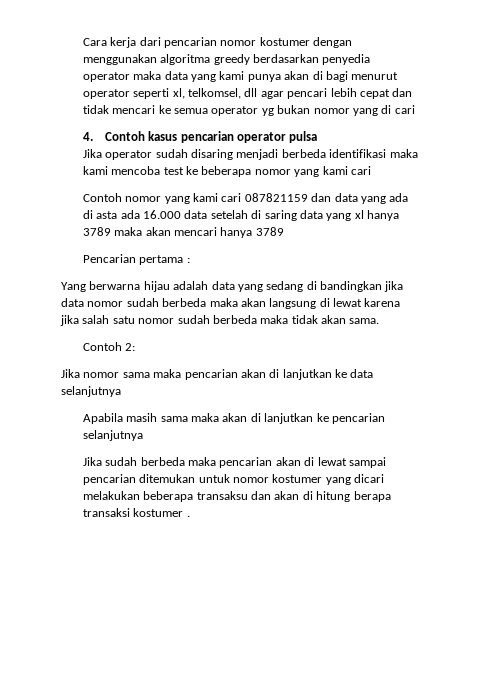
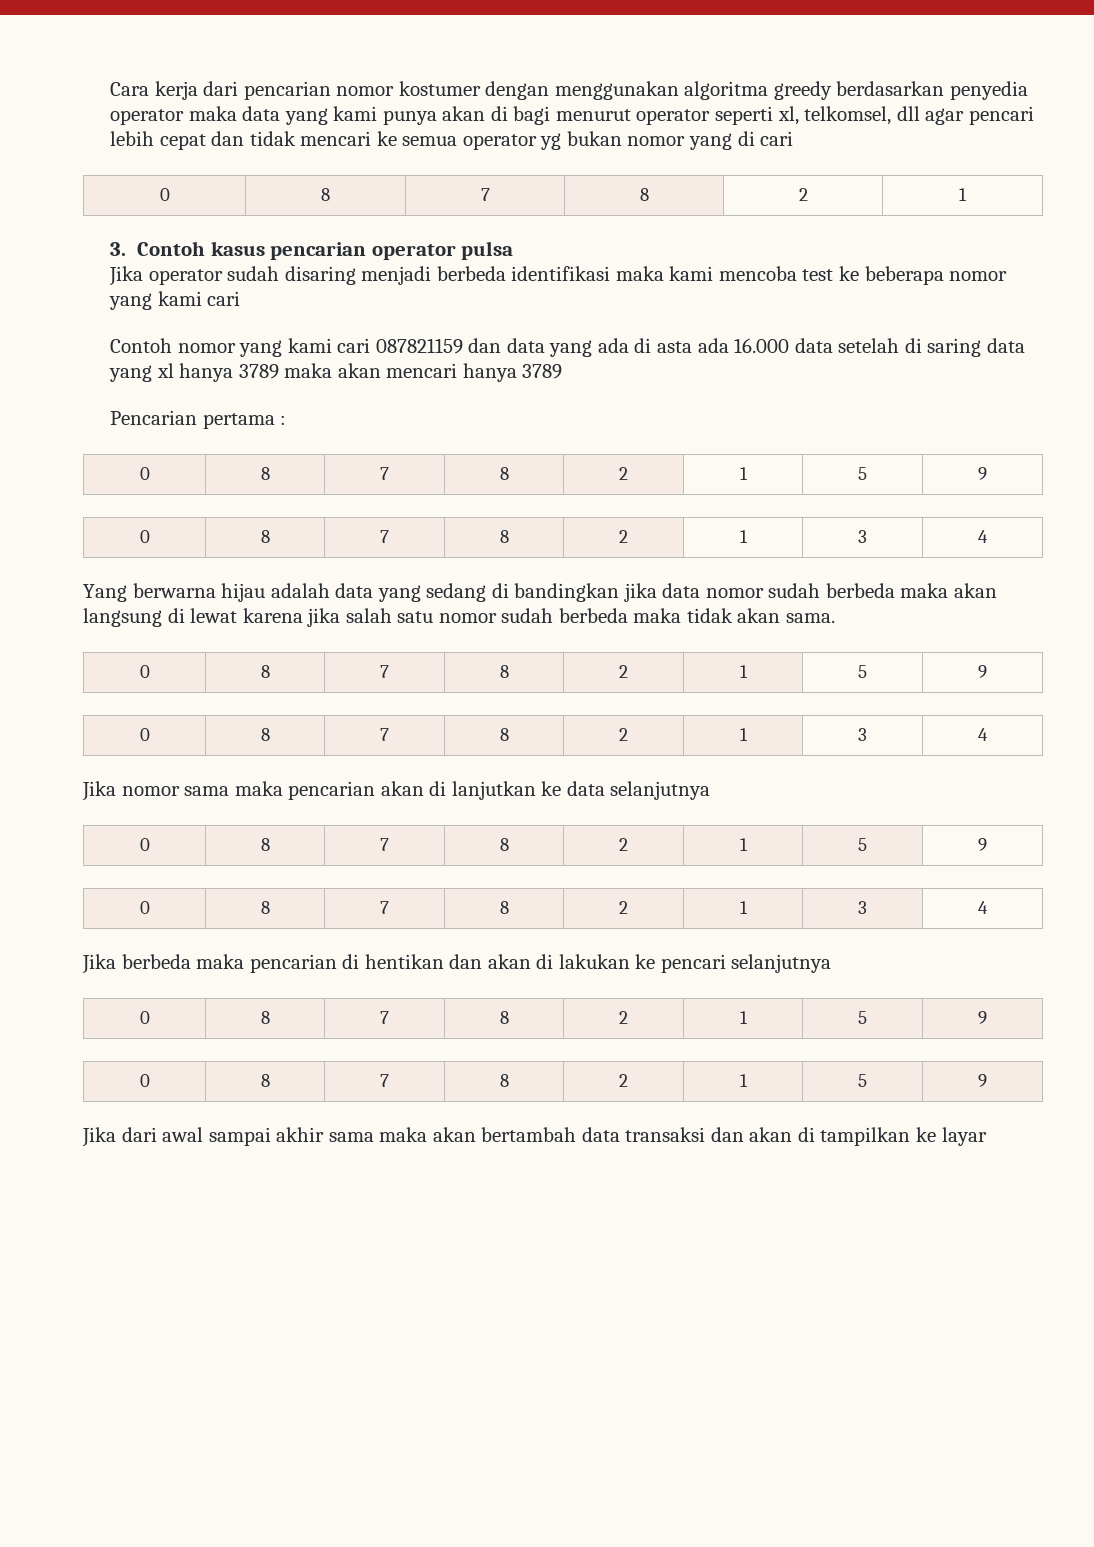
[82,132,93,141] // 4. -> [159,188,170,201] [321,188,330,201] [480,188,490,201] [639,188,649,201] [798,188,808,201] [959,188,967,201] [110,242,127,256] // 0 | 8 | 7 | 8 | 2 | 1 // 3.
(190, 260) none -> [139,467,150,480] [260,467,270,480] [380,467,389,480] [499,467,509,480] [619,467,628,480] [739,467,748,480] [858,467,867,480] [978,467,987,480] [139,530,150,543] [260,530,270,543] [380,530,389,543] [499,530,509,543] [619,530,628,543] [739,530,748,543] [858,530,867,543] [978,530,988,543] // 0 | 8 | 7 | 8 | 2 | 1 | 5 | 9 // 0 | 8 | 7 | 8 | 2 | 1 | 3 | 4
[82,342,136,351] // Contoh 2: -> [139,665,150,678] [260,665,270,678] [380,665,389,678] [499,665,509,678] [619,665,628,678] [739,665,748,678] [858,665,867,678] [978,665,987,678] [139,728,150,741] [260,728,270,741] [380,728,389,741] [499,728,509,741] [619,728,628,741] [739,728,748,741] [858,728,867,741] [978,728,988,741] // 0 | 8 | 7 | 8 | 2 | 1 | 5 | 9 // 0 | 8 | 7 | 8 | 2 | 1 | 3 | 4
[82,413,385,424] [82,430,143,441] [82,457,386,468] [82,474,385,485] [82,491,391,502] [82,508,190,517] // Apabila masih sama maka akan di lanjutkan ke pencarian selanjutnya // Jika sudah berbeda maka pencarian akan di lewat sampai pencarian ditemukan untuk nomor kostumer yang dicari melakukan beberapa transaksu dan akan di hitung berapa transaksi kostumer . -> [139,838,150,851] [260,838,270,851] [380,838,389,851] [499,838,509,851] [619,838,628,851] [739,838,748,851] [858,838,867,851] [978,838,987,851] [139,901,150,914] [260,901,270,914] [380,901,389,914] [499,901,509,914] [619,901,628,914] [739,901,748,914] [858,901,867,914] [978,901,988,914] [82,954,832,974] [139,1011,150,1024] [260,1011,270,1024] [380,1011,389,1024] [499,1011,509,1024] [619,1011,628,1024] [739,1011,748,1024] [858,1011,867,1024] [978,1011,987,1024] [139,1074,150,1087] [260,1074,270,1087] [380,1074,389,1087] [499,1074,509,1087] [619,1074,628,1087] [739,1074,748,1087] [858,1074,867,1087] [978,1074,987,1087] [82,1127,987,1147] // 0 | 8 | 7 | 8 | 2 | 1 | 5 | 9 // 0 | 8 | 7 | 8 | 2 | 1 | 3 | 4 // Jika berbeda maka pencarian di hentikan dan akan di lakukan ke pencari selanjutnya // 0 | 8 | 7 | 8 | 2 | 1 | 5 | 9 // 0 | 8 | 7 | 8 | 2 | 1 | 5 | 9 // Jika dari awal sampai akhir sama maka akan bertambah data transaksi dan akan di tampilkan ke layar

